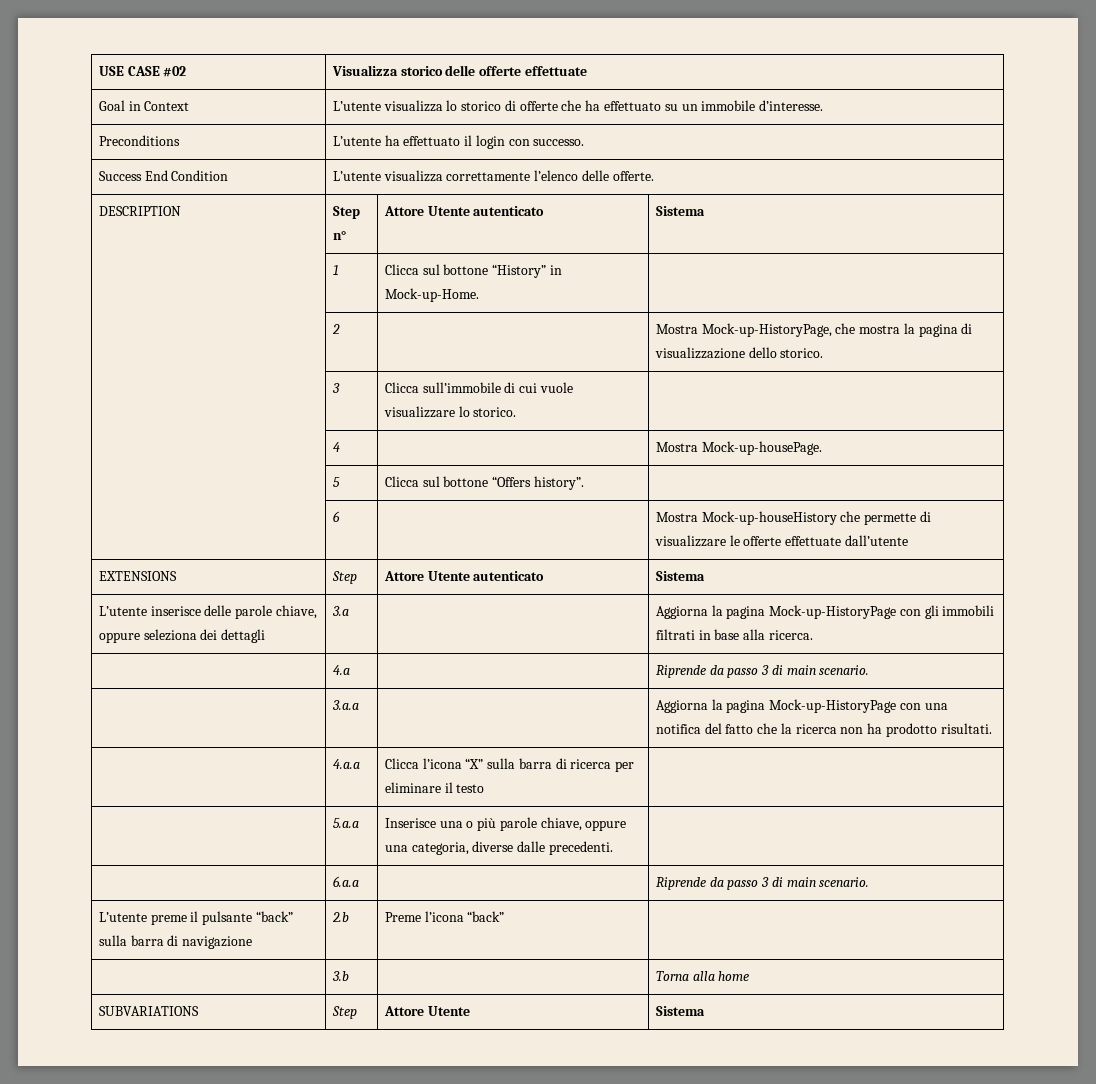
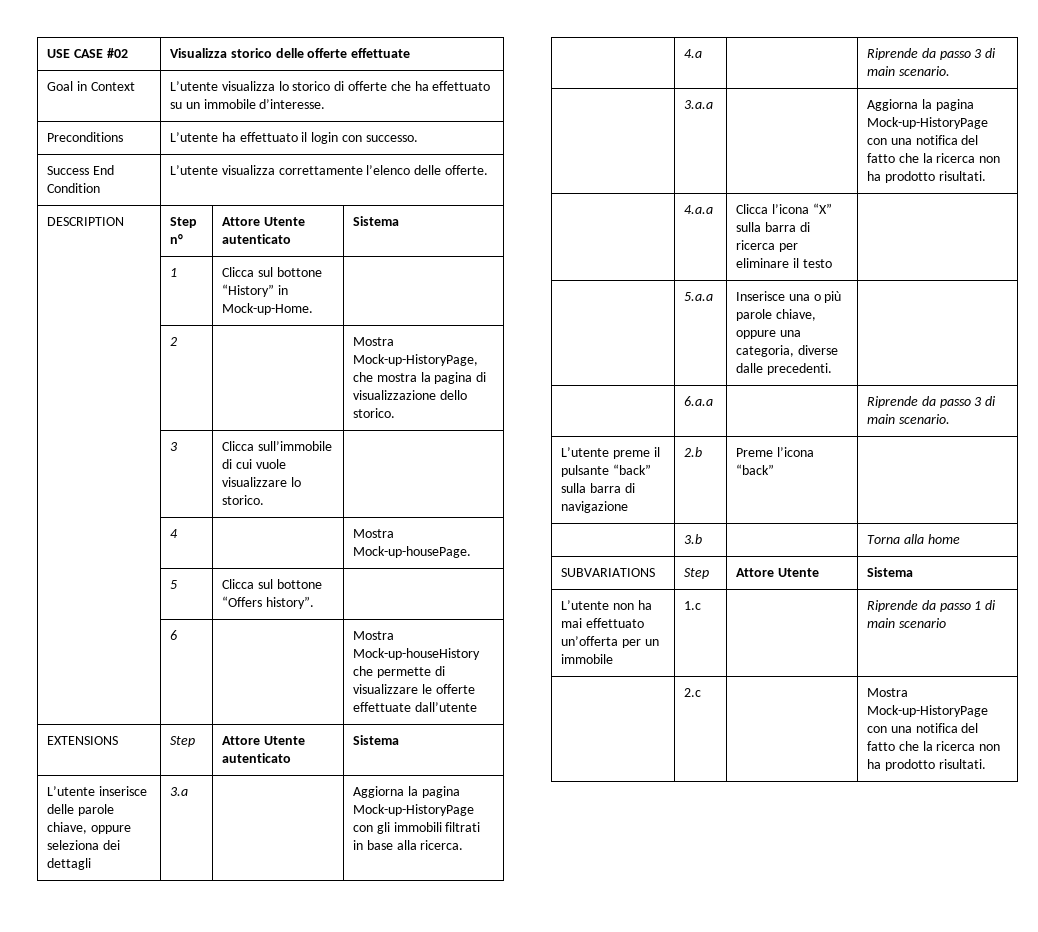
(705, 1011) none -> [561,600,652,610] [561,618,644,628] [561,636,659,648] [561,654,614,664] [684,601,702,610] [867,600,997,612] [867,618,946,628] [684,688,702,697] [867,688,909,697] [867,705,989,717] [867,723,979,733] [867,741,1001,751] [867,759,986,771] // L’utente non ha mai effettuato un’offerta per un immobile | 1.c | | Riprende da passo 1 di main scenario // | 2.c | | Mostra Mock-up-HistoryPage con una notifica del fatto che la ricerca non ha prodotto risultati.

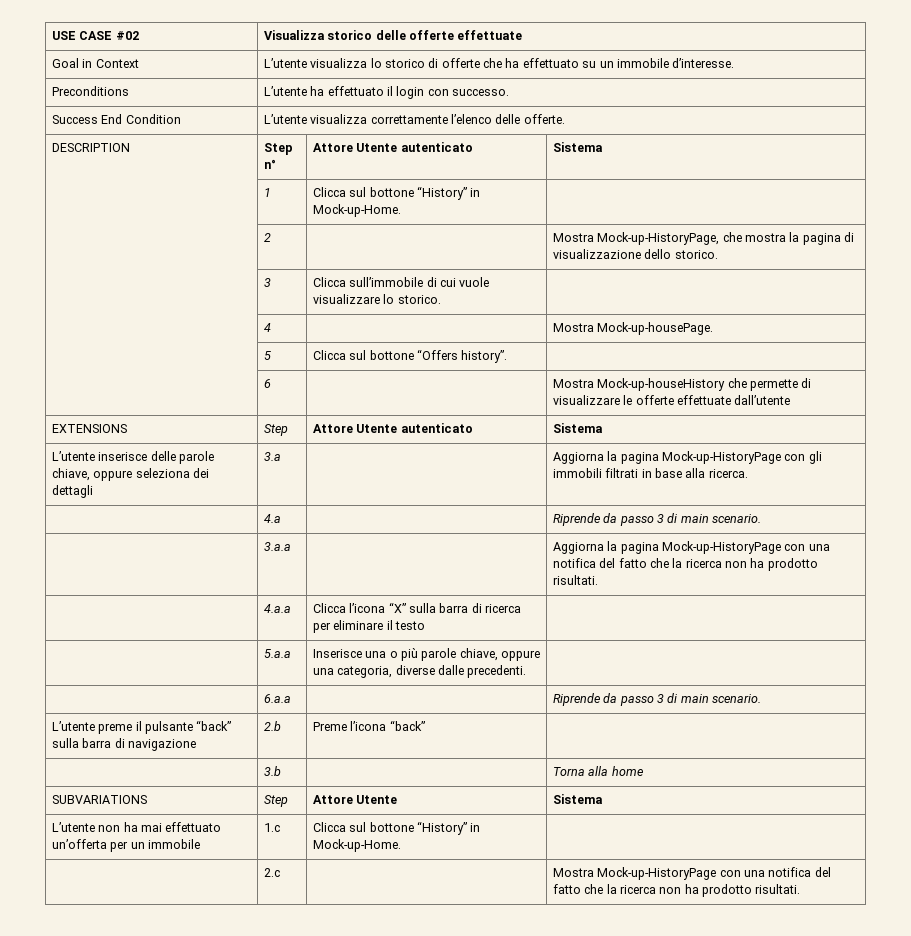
[867,600,997,612] [867,618,946,628] | Riprende da passo 1 di main scenario -> [312,821,481,835] [312,839,401,852] Clicca sul bottone “History” in Mock-up-Home. |

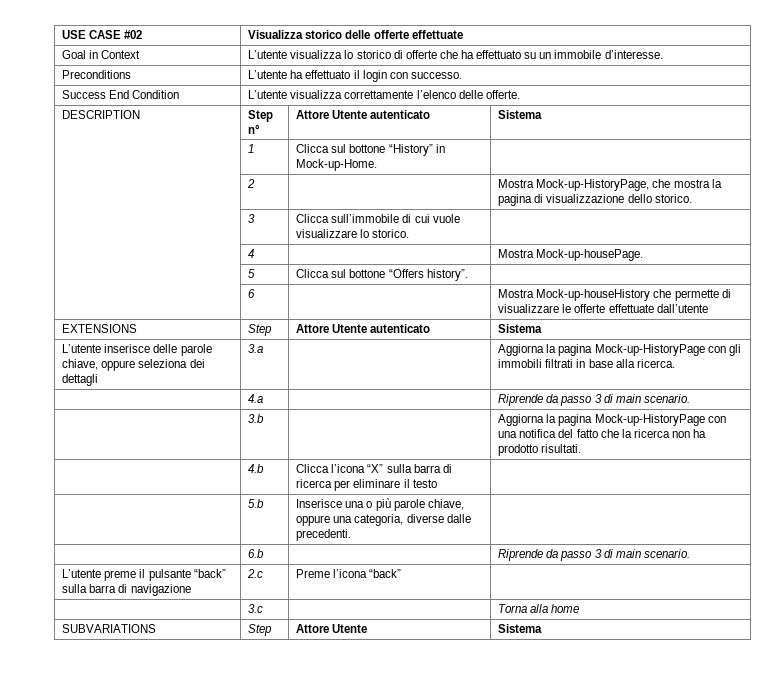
[263,542,291,551] 3.a.a -> [248,414,265,423] 3.b
[263,604,291,613] 4.a.a -> [248,464,265,473] 4.b
[263,649,291,658] 5.a.a -> [248,499,265,508] 5.b
[263,694,291,703] 6.a.a -> [248,549,265,558] 6.b
[263,721,281,731] 2.b -> [247,569,264,578] 2.c
[263,766,281,776] 3.b -> [248,604,264,613] 3.c
[51,822,222,832] [51,839,200,852] [263,823,280,832] [312,821,481,835] [312,839,401,852] [263,868,280,877] [552,867,831,880] [552,884,801,897] // L’utente non ha mai effettuato un’offerta per un immobile | 1.c | Clicca sul bottone “History” in Mock-up-Home. | // | 2.c | | Mostra Mock-up-HistoryPage con una notifica del fatto che la ricerca non ha prodotto risultati. -> (543, 628) none

